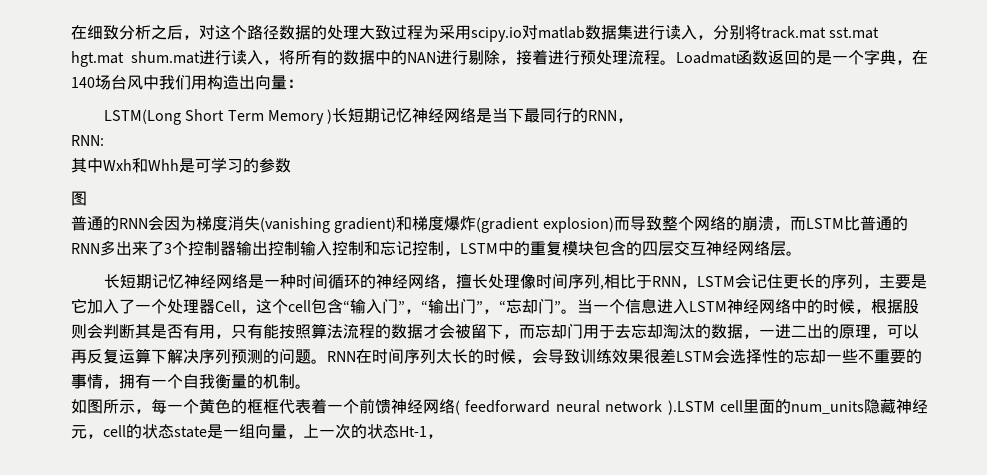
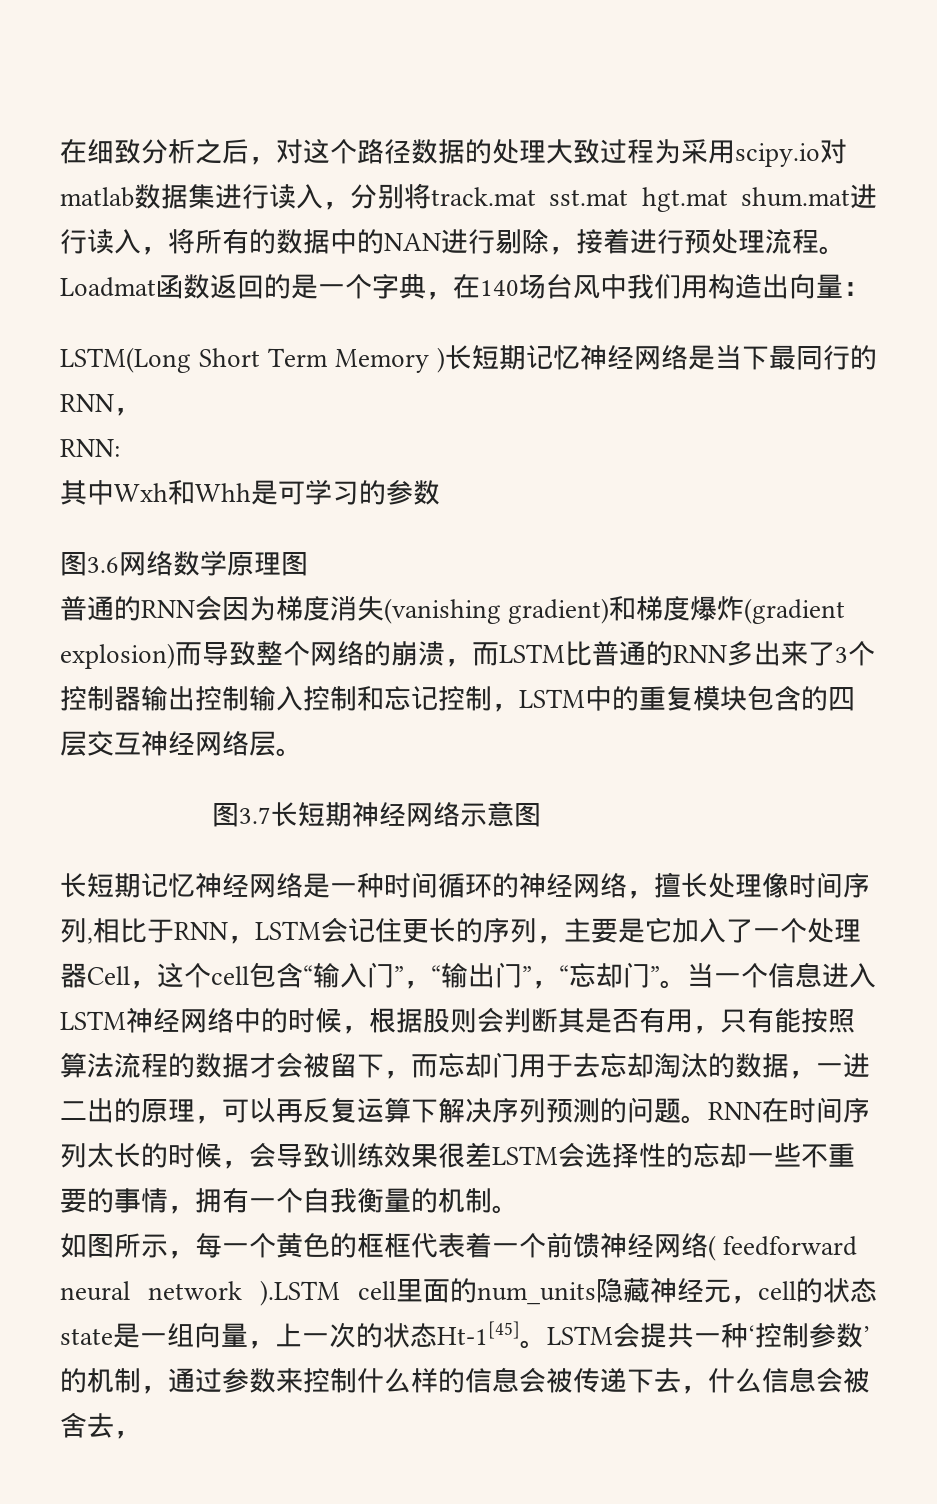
(87, 198) none -> [87,550,308,576] 3.6网络数学原理图
(802, 253) none -> [212,801,542,827] // 图3.7长短期神经网络示意图
[399,426,427,437] Ht-1 -> [437,1321,870,1349] [60,1367,870,1394] [60,1412,114,1438] Ht-1[45]。LSTM会提共一种‘控制参数’的机制，通过参数来控制什么样的信息会被传递下去，什么信息会被舍去

